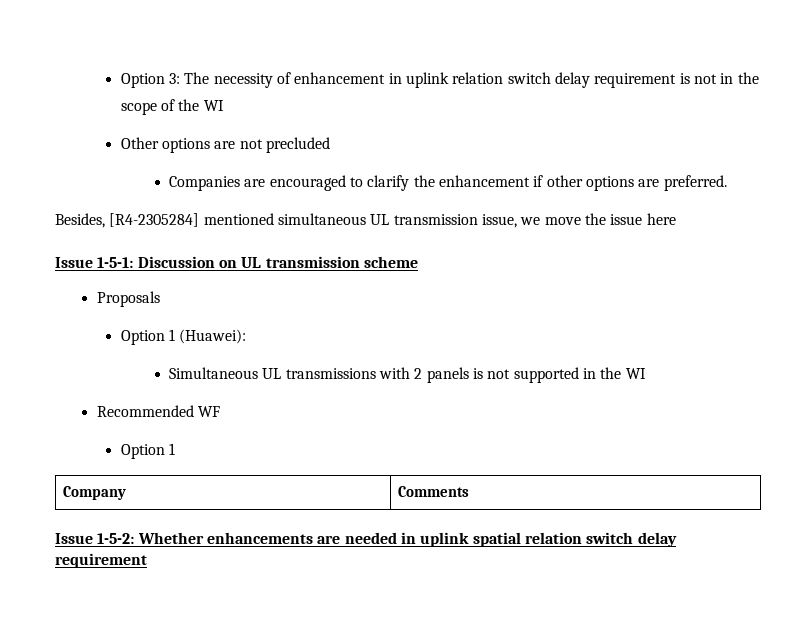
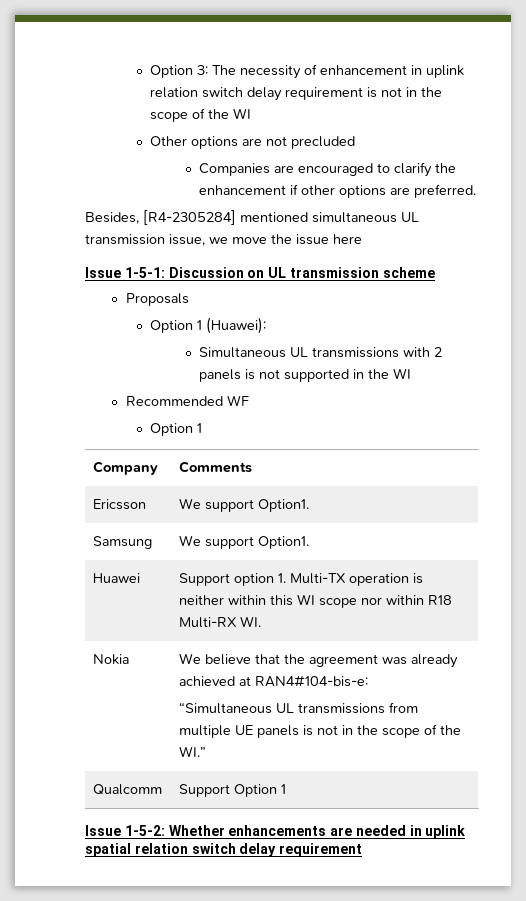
(469, 491) none -> [93,499,147,510] [179,498,310,512] [93,536,153,549] [179,535,310,549] [93,573,141,583] [179,573,424,586] [179,594,453,608] [179,616,262,628] [93,654,130,665] [179,653,459,668] [179,675,369,687] [179,702,419,714] [179,724,462,738] [179,746,207,757] [93,784,163,795] [179,784,287,797] // Ericsson | We support Option1. // Samsung | We support Option1. // Huawei | Support option 1. Multi-TX operation is neither within this WI scope nor within R18 Multi-RX WI. // Nokia | We believe that the agreement was already achieved at RAN4#104-bis-e: // “Simultaneous UL transmissions from multiple UE panels is not in the scope of the WI.” // Qualcomm | Support Option 1

